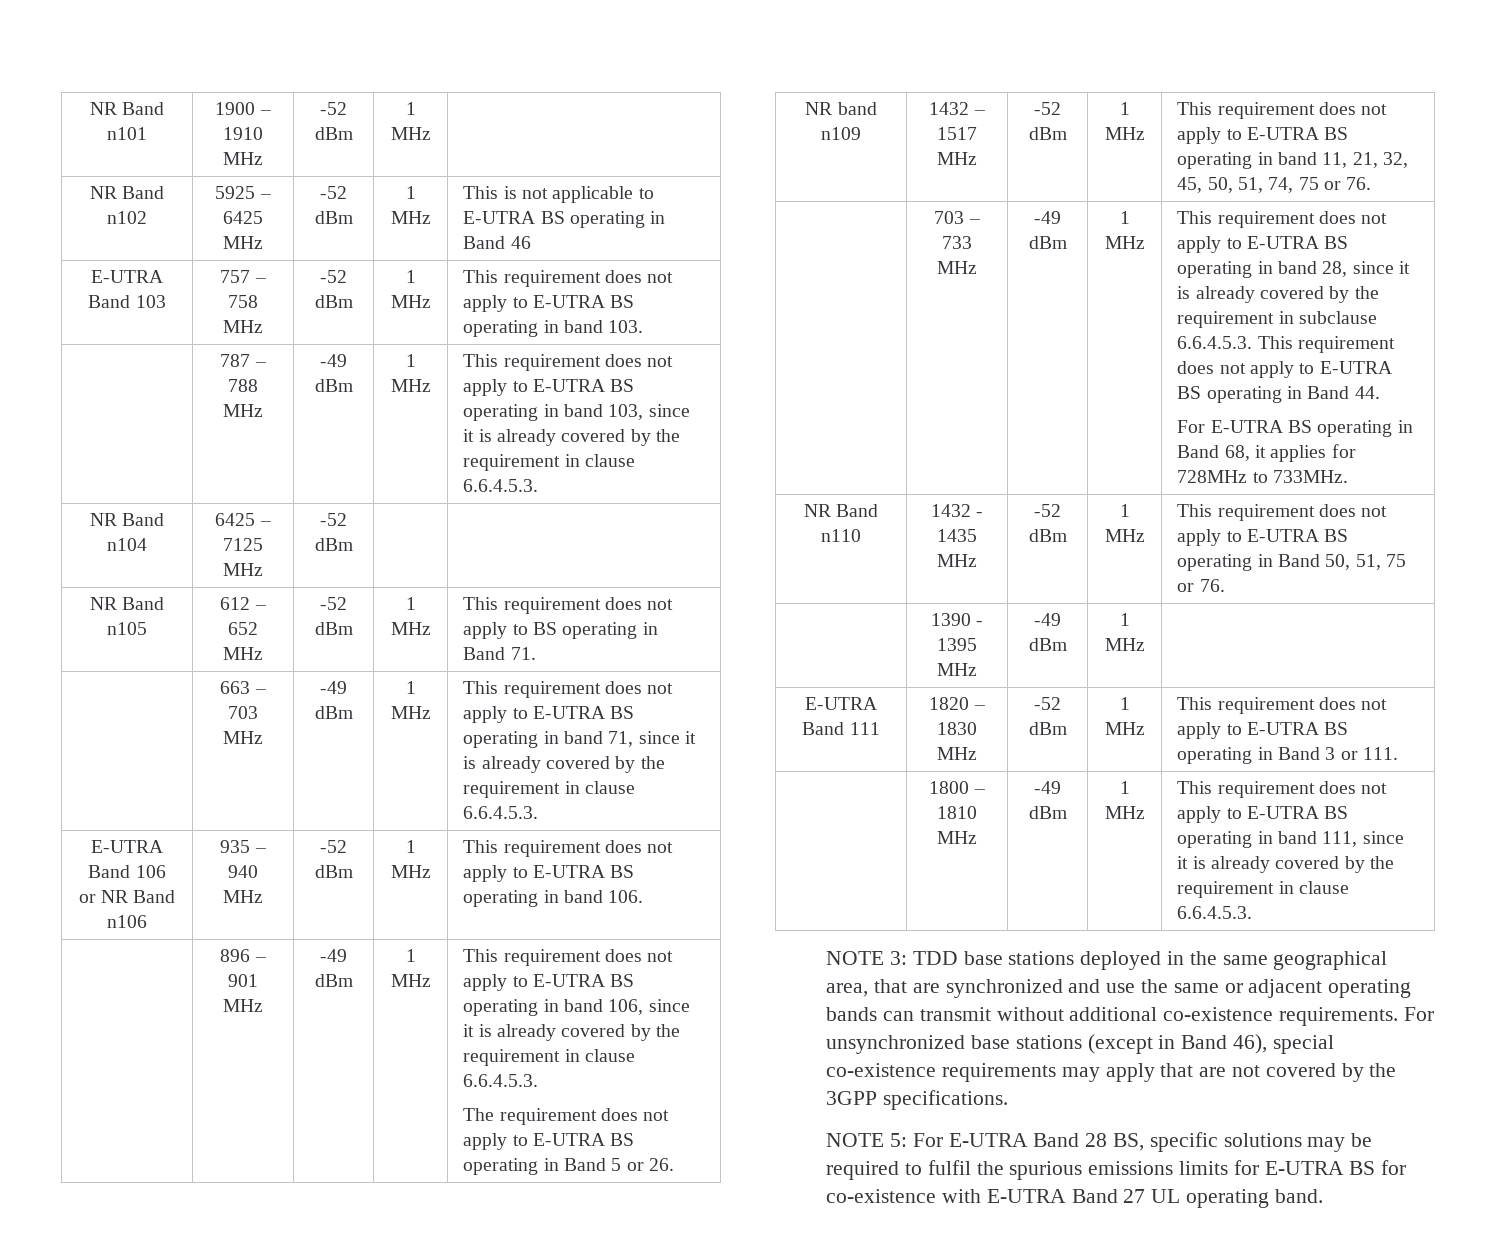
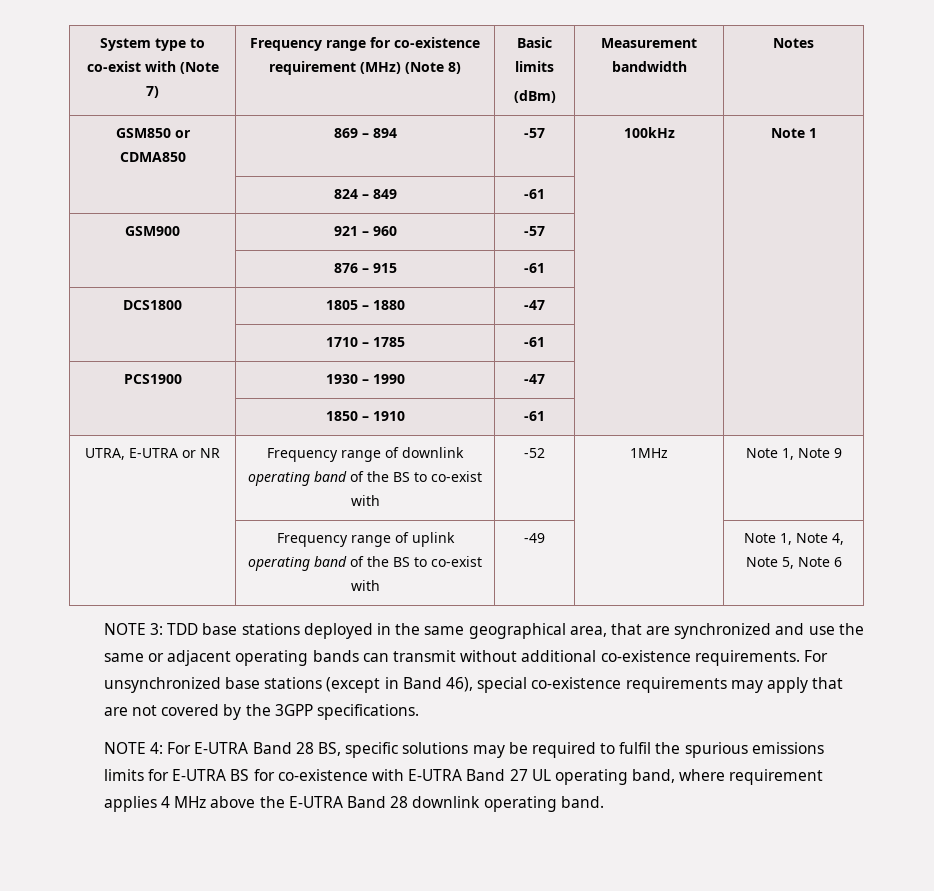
[89,102,165,115] [107,127,147,140] [215,102,271,115] [223,127,263,140] [223,152,263,165] [320,102,347,115] [314,127,353,140] [405,102,416,115] [390,127,431,140] [89,186,165,199] [107,211,147,224] [215,186,271,199] [223,211,263,224] [223,236,263,249] [320,186,347,199] [314,211,353,224] [405,186,416,199] [390,211,431,224] [463,186,654,203] [463,211,666,228] [463,236,531,249] [91,270,163,283] [88,295,166,308] [220,270,266,283] [228,295,258,308] [223,320,263,333] [320,270,347,283] [314,295,353,308] [405,270,416,283] [390,295,431,308] [463,270,674,287] [463,295,635,312] [463,320,644,337] [220,354,266,367] [228,379,258,392] [223,404,263,417] [320,354,347,367] [314,379,353,392] [405,354,416,367] [390,379,431,392] [463,354,674,371] [463,379,635,396] [463,404,690,421] [463,429,680,446] [463,454,635,471] [463,479,539,492] [89,513,165,526] [107,538,147,551] [215,513,271,526] [223,538,263,551] [223,563,263,576] [320,513,347,526] [314,538,353,551] [89,597,165,610] [107,622,147,635] [220,597,266,610] [228,622,258,635] [223,647,263,660] [320,597,347,610] [314,622,353,635] [405,597,416,610] [390,622,431,635] [463,597,674,614] [463,622,658,639] [463,647,536,660] [220,681,266,694] [228,706,258,719] [223,731,263,744] [320,681,347,694] [314,706,353,719] [405,681,416,694] [390,706,431,719] [463,681,674,698] [463,706,635,723] [463,731,696,748] [463,756,665,773] [463,781,635,798] [463,806,539,819] [91,840,163,853] [88,865,166,878] [78,890,176,903] [107,915,147,928] [220,840,266,853] [228,865,258,878] [223,890,263,903] [320,840,347,853] [314,865,353,878] [405,840,416,853] [390,865,431,878] [463,840,674,857] [463,865,635,882] [463,890,644,907] [220,949,266,962] [228,974,258,987] [223,999,263,1012] [320,949,347,962] [314,974,353,987] [405,949,416,962] [390,974,431,987] [463,949,674,966] [463,974,635,991] [463,999,690,1016] [463,1024,680,1041] [463,1049,635,1066] [463,1074,539,1087] [463,1108,670,1125] [463,1133,635,1150] [463,1158,674,1175] [805,102,877,115] [821,127,861,140] [929,102,985,115] [937,127,977,140] [937,152,977,165] [1034,102,1061,115] [1028,127,1067,140] [1119,102,1130,115] [1104,127,1145,140] [1177,102,1388,119] [1177,127,1349,144] [1177,152,1408,169] [1177,177,1372,193] [934,211,980,224] [942,236,972,249] [937,261,977,274] [1034,211,1061,224] [1028,236,1067,249] [1119,211,1130,224] [1104,236,1145,249] [1177,211,1388,228] [1177,236,1349,253] [1177,261,1410,278] [1177,286,1379,303] [1177,311,1377,328] [1177,336,1395,353] [1177,361,1392,378] [1177,386,1380,403] [1177,420,1413,437] [1177,444,1356,462] [1177,470,1348,483] [803,504,879,517] [821,529,861,542] [930,504,984,517] [937,529,977,542] [937,554,977,567] [1034,504,1061,517] [1028,529,1067,542] [1119,504,1130,517] [1104,529,1145,542] [1177,504,1388,521] [1177,529,1349,546] [1177,554,1406,571] [1177,579,1225,592] [930,613,984,626] [937,638,977,651] [937,663,977,676] [1034,613,1061,626] [1028,638,1067,651] [1119,613,1130,626] [1104,638,1145,651] [805,697,877,710] [802,722,880,735] [929,697,985,710] [937,722,977,735] [937,747,977,760] [1034,697,1061,710] [1028,722,1067,735] [1119,697,1130,710] [1104,722,1145,735] [1177,697,1388,714] [1177,722,1349,739] [1177,747,1398,764] [929,781,985,794] [937,806,977,819] [937,831,977,844] [1034,781,1061,794] [1028,806,1067,819] [1119,781,1130,794] [1104,806,1145,819] [1177,781,1388,798] [1177,806,1349,823] [1177,831,1404,848] [1177,856,1394,873] [1177,881,1349,898] [1177,906,1253,919] NR Band n101 | 1900 – 1910 MHz | -52 dBm | 1 MHz | // NR Band n102 | 5925 – 6425 MHz | -52 dBm | 1 MHz | This is not applicable to E-UTRA BS operating in Band 46 // E-UTRA Band 103 | 757 – 758 MHz | -52 dBm | 1 MHz | This requirement does not apply to E-UTRA BS operating in band 103. // | 787 – 788 MHz | -49 dBm | 1 MHz | This requirement does not apply to E-UTRA BS operating in band 103, since it is already covered by the requirement in clause 6.6.4.5.3. // NR Band n104 | 6425 – 7125 MHz | -52 dBm | | // NR Band n105 | 612 – 652 MHz | -52 dBm | 1 MHz | This requirement does not apply to BS operating in Band 71. // | 663 – 703 MHz | -49 dBm | 1 MHz | This requirement does not apply to E-UTRA BS operating in band 71, since it is already covered by the requirement in clause 6.6.4.5.3. // E-UTRA Band 106 or NR Band n106 | 935 – 940 MHz | -52 dBm | 1 MHz | This requirement does not apply to E-UTRA BS operating in band 106. // | 896 – 901 MHz | -49 dBm | 1 MHz | This requirement does not apply to E-UTRA BS operating in band 106, since it is already covered by the requirement in clause 6.6.4.5.3. // The requirement does not apply to E-UTRA BS operating in Band 5 or 26. // NR band n109 | 1432 – 1517 MHz | -52 dBm | 1 MHz | This requirement does not apply to E-UTRA BS operating in band 11, 21, 32, 45, 50, 51, 74, 75 or 76. // | 703 – 733 MHz | -49 dBm | 1 MHz | This requirement does not apply to E-UTRA BS operating in band 28, since it is already covered by the requirement in subclause 6.6.4.5.3. This requirement does not apply to E-UTRA BS operating in Band 44. // For E-UTRA BS operating in Band 68, it applies for 728MHz to 733MHz. // NR Band n110 | 1432 - 1435 MHz | -52 dBm | 1 MHz | This requirement does not apply to E-UTRA BS operating in Band 50, 51, 75 or 76. // | 1390 - 1395 MHz | -49 dBm | 1 MHz | // E-UTRA Band 111 | 1820 – 1830 MHz | -52 dBm | 1 MHz | This requirement does not apply to E-UTRA BS operating in Band 3 or 111. // | 1800 – 1810 MHz | -49 dBm | 1 MHz | This requirement does not apply to E-UTRA BS operating in band 111, since it is already covered by the requirement in clause 6.6.4.5.3. -> [100,38,205,51] [86,61,219,74] [146,86,159,98] [250,37,481,51] [269,61,462,75] [517,37,552,48] [515,61,554,72] [513,90,556,103] [601,38,697,48] [611,61,687,72] [773,38,814,48] [115,128,191,138] [119,152,186,162] [333,128,397,138] [524,128,545,138] [623,127,675,138] [770,128,817,138] [333,189,397,199] [524,189,545,199] [125,226,180,236] [333,226,397,236] [524,226,545,236] [333,263,397,273] [524,263,545,273] [123,300,182,310] [325,300,405,310] [524,300,545,310] [325,337,405,347] [524,337,545,347] [123,374,182,384] [325,374,405,384] [524,374,545,384] [325,411,405,421] [524,411,545,421] [85,448,220,460] [267,447,465,462] [248,471,483,486] [350,495,380,506] [524,448,545,458] [630,448,668,458] [745,448,842,460] [276,532,455,547] [248,556,483,571] [350,580,380,591] [524,533,545,543] [743,533,844,545] [745,557,842,569] System type to co-exist with (Note 7) | Frequency range for co-existence requirement (MHz) (Note 8) | Basic limits // (dBm) | Measurement bandwidth | Notes // GSM850 or CDMA850 | 869 – 894 | -57 | 100kHz | Note 1 // | 824 – 849 | -61 | | // GSM900 | 921 – 960 | -57 | | // | 876 – 915 | -61 | | // DCS1800 | 1805 – 1880 | -47 | | // | 1710 – 1785 | -61 | | // PCS1900 | 1930 – 1990 | -47 | | // | 1850 – 1910 | -61 | | // UTRA, E-UTRA or NR | Frequency range of downlink operating band of the BS to co-exist with | -52 | 1MHz | Note 1, Note 9 // | Frequency range of uplink operating band of the BS to co-exist with | -49 | | Note 1, Note 4, Note 5, Note 6
[889,1133,907,1147] 5: -> [150,742,164,754] 4:
(1269, 1198) none -> [632,769,824,785] [103,796,557,812] band, where requirement applies 4 MHz above the E-UTRA Band 28 downlink operating

